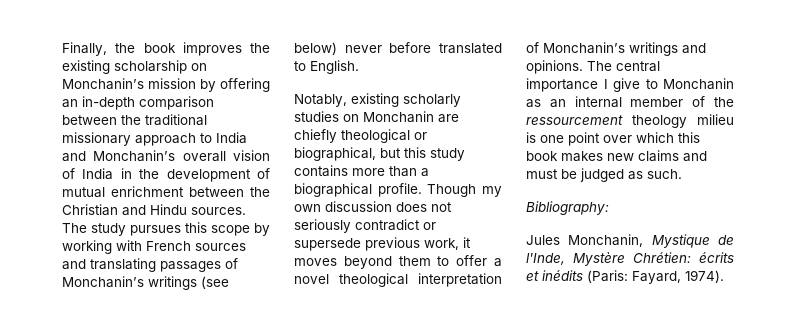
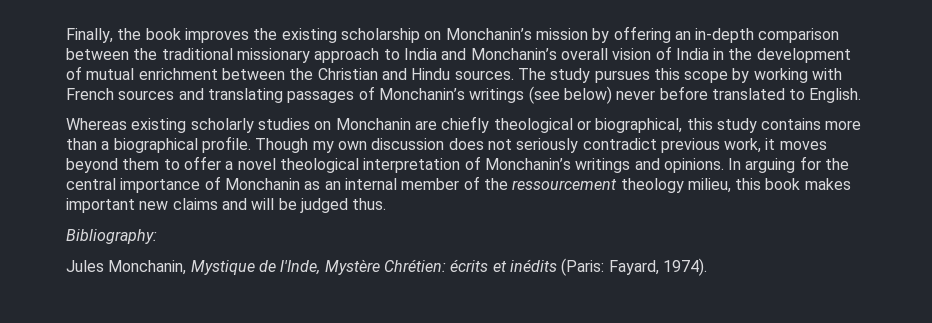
[294,94,347,107] Notably, -> [66,118,127,130] Whereas
[380,148,401,158] but -> (683, 125) none
[423,222,436,230] [294,238,361,251] or supersede -> (657, 144) none
[587,61,660,72] [526,78,658,92] The central importance I give to -> [728,156,850,173] [66,176,221,193] In arguing for the central importance of
[697,114,734,125] [526,132,674,146] milieu is one point over which -> [687,178,731,193] milieu,
(603, 156) none -> [66,198,135,213] important
[526,169,558,179] must -> [251,198,275,210] will
[628,169,682,180] as such. -> [352,198,387,210] thus.

